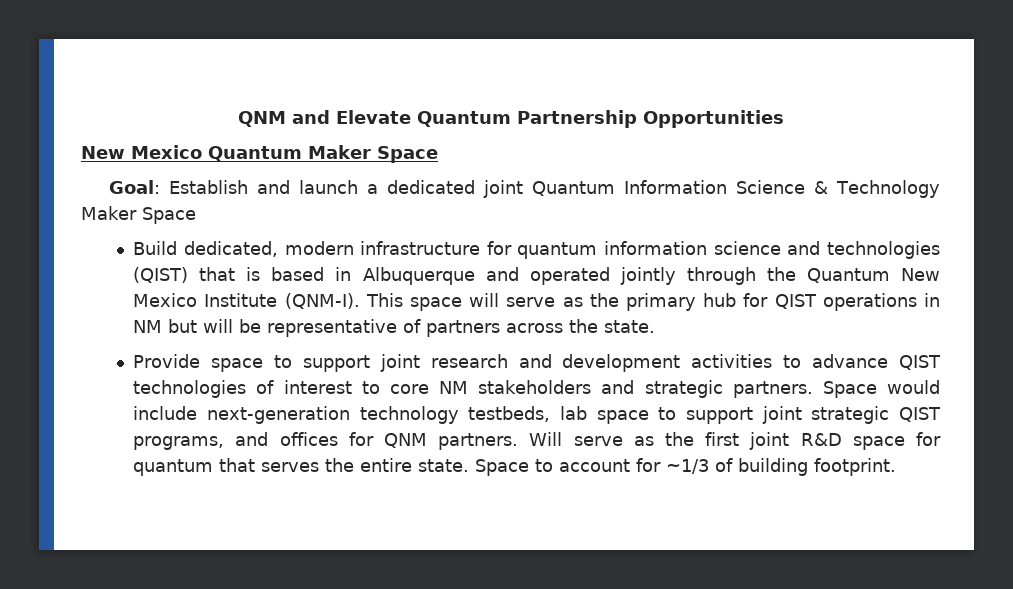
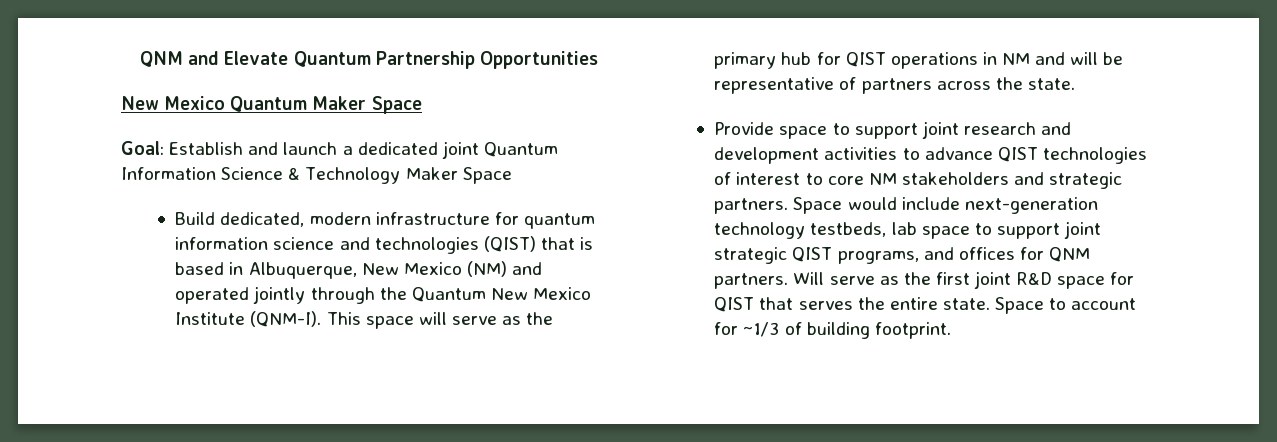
[362,267,475,285] Albuquerque -> [248,261,507,279] Albuquerque, New Mexico (NM)
[168,319,198,333] but -> [1035,52,1066,65] and
[133,459,214,476] quantum -> [714,297,755,312] QIST

